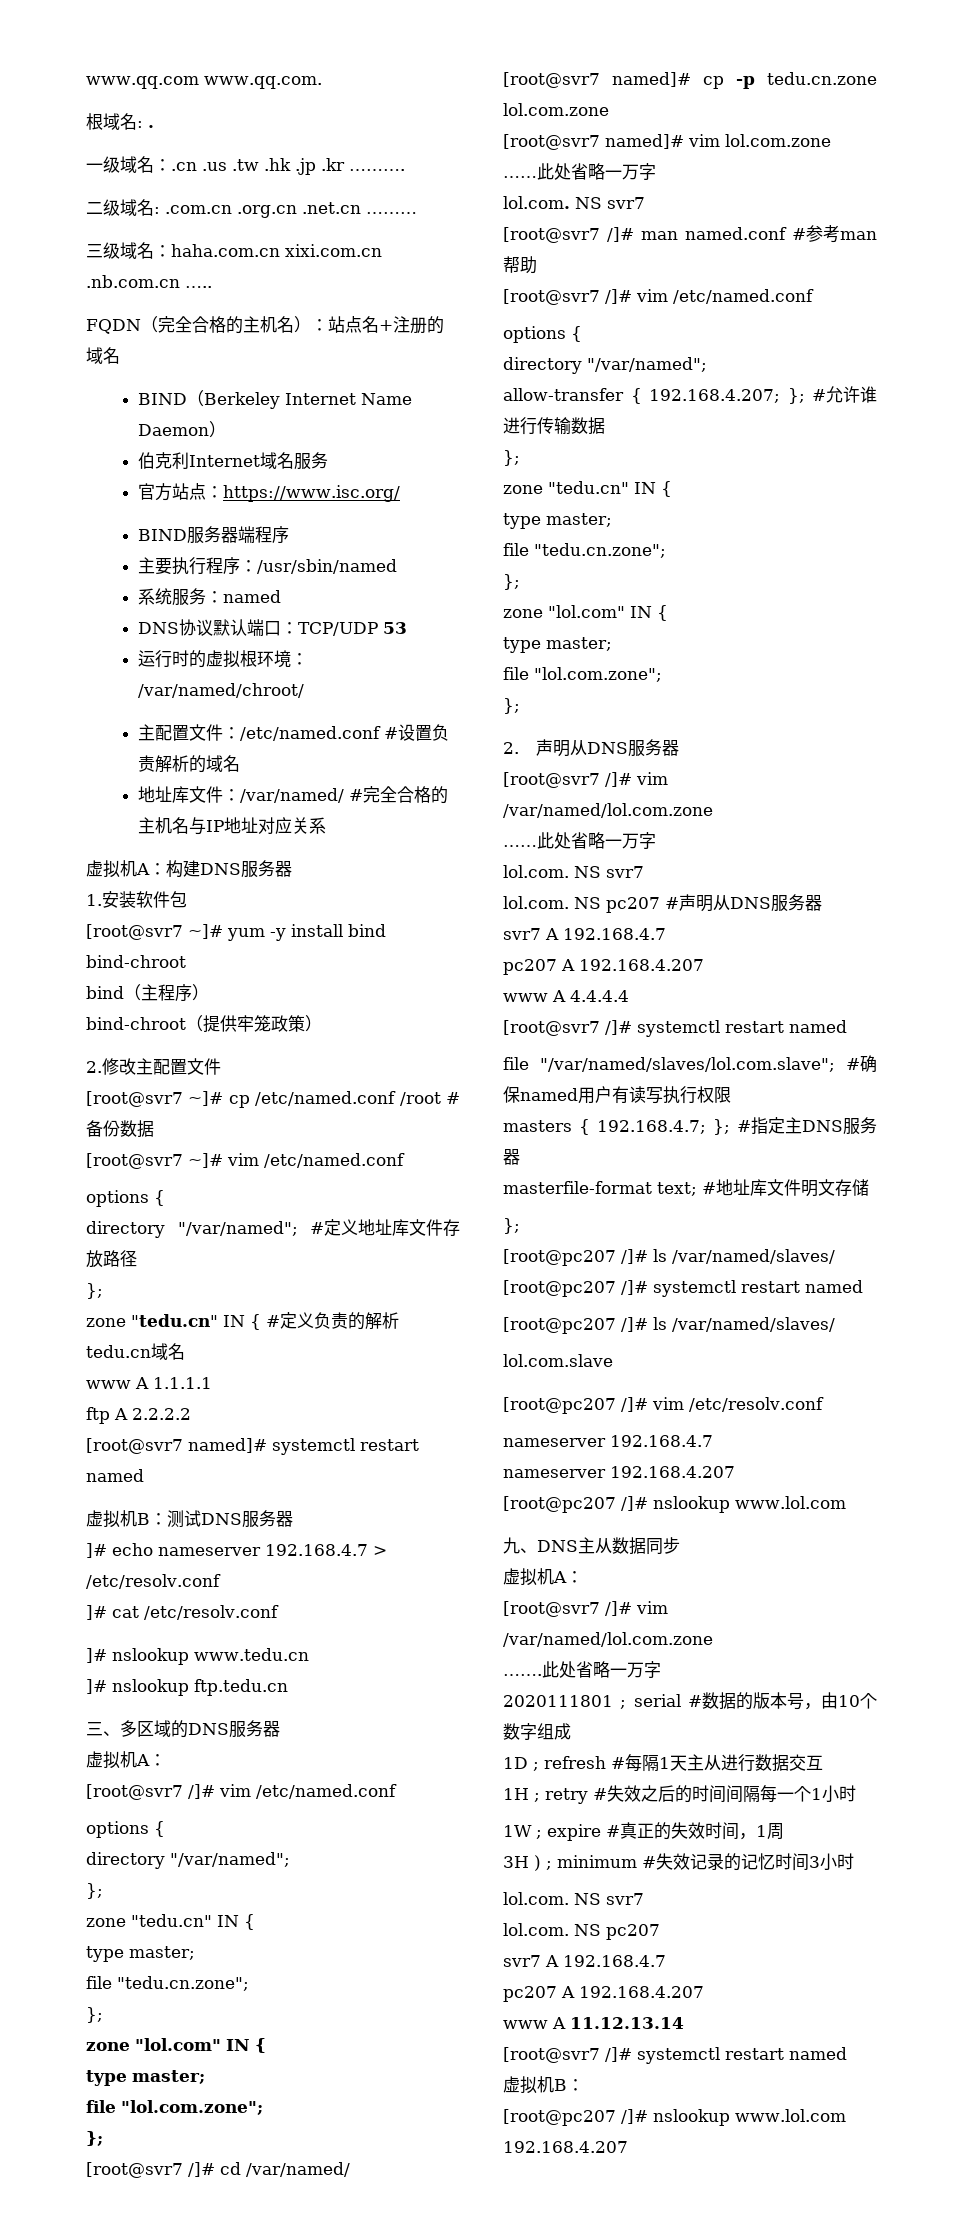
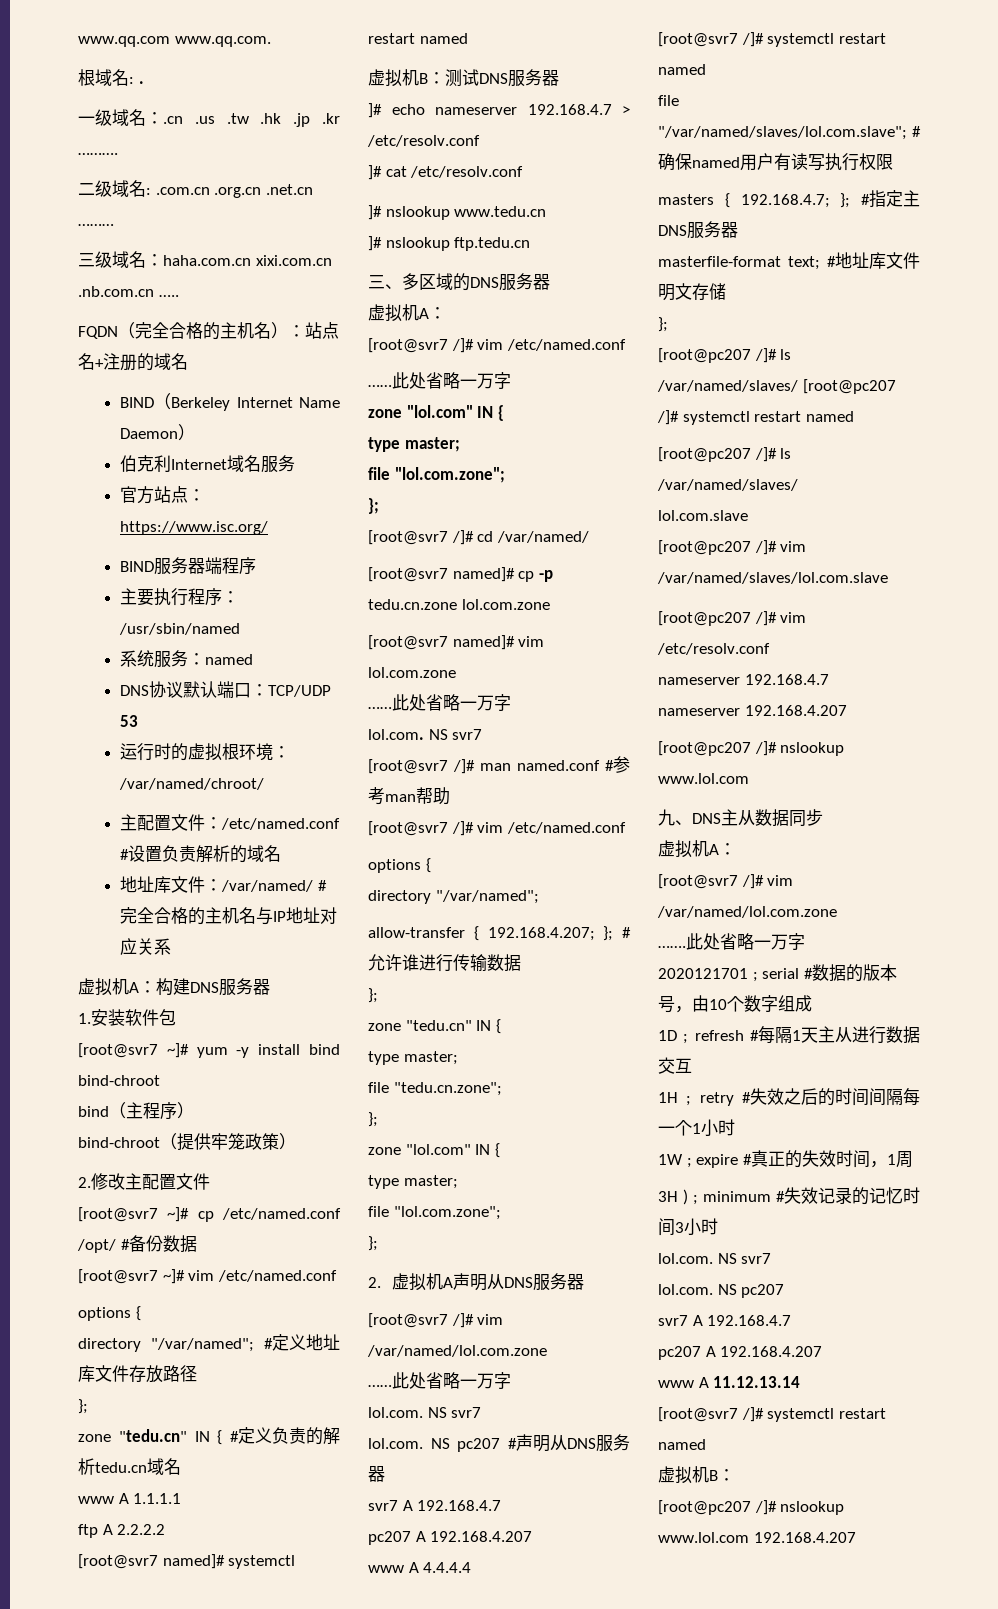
[399,1092,441,1106] /root -> [77,1239,116,1253] /opt/
[86,1821,165,1838] [86,1852,290,1869] [86,1883,103,1899] [86,1914,255,1930] [86,1946,195,1962] [86,1976,249,1991] [86,2007,103,2023] options { // directory "/var/named"; // }; // zone "tedu.cn" IN { // type master; // file "tedu.cn.zone"; // }; -> [368,372,511,389] ……此处省略一万字
(519, 748) none -> [391,1273,453,1291] 虚拟机A
(613, 1360) none -> [658,540,807,555] [657,572,888,584] // [root@pc207 /]# vim /var/named/slaves/lol.com.slave
[503,1695,613,1707] 2020111801 -> [658,968,748,979] 2020121701

